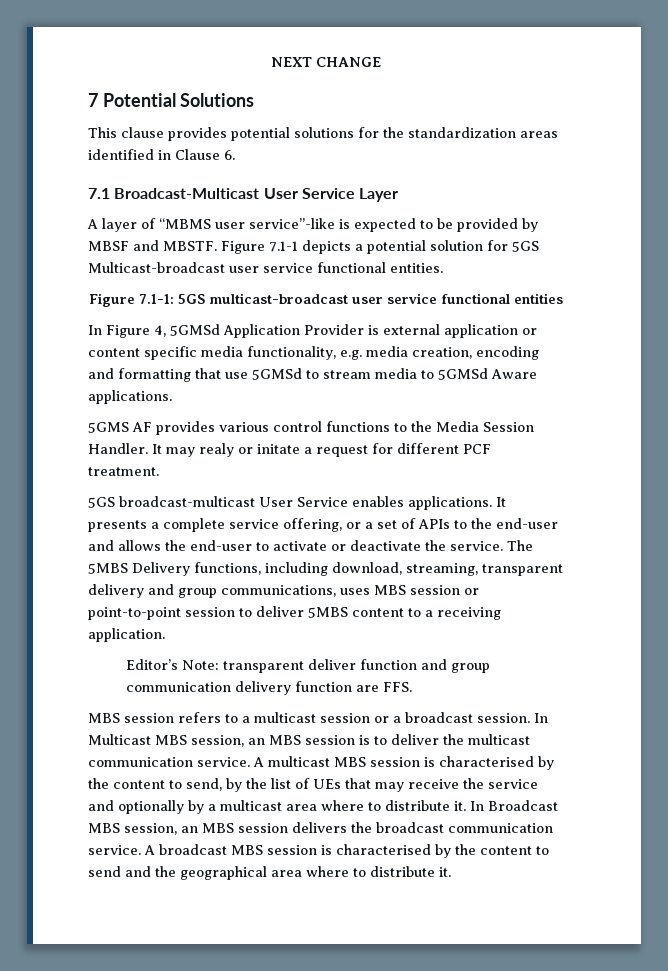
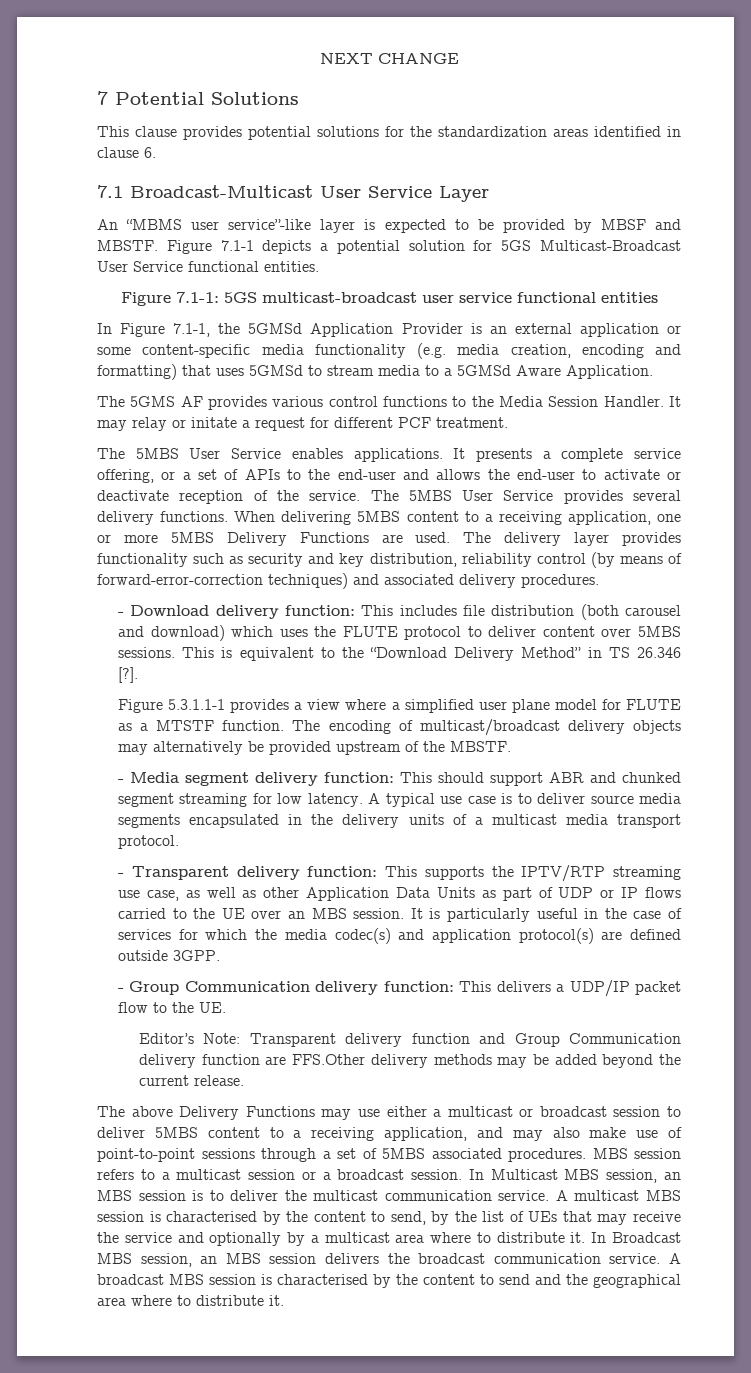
[175,149,220,160] Clause -> [97,147,139,158] clause
[87,218,156,232] A layer of -> [97,219,118,230] An
(335, 223) none -> [320,219,356,233] layer
[88,262,313,273] Multicast-broadcast user service -> [540,240,681,251] [97,261,183,272] Multicast-Broadcast User Service
[154,325,166,337] 4, -> [173,323,241,337] 7.1-1, the
(379, 330) none -> [489,326,507,334] an
[88,346,362,360] content specific media functionality, e.g. -> [97,343,446,359] some content-specific media functionality (e.g.
[118,368,248,382] formatting that use -> [97,364,244,380] formatting) that uses
(434, 374) none -> [444,368,452,376] a
[88,390,172,404] applications. // -> [566,365,653,379] [97,396,125,407] Application. // The
[199,443,234,457] realy -> [132,417,167,431] relay
[88,496,255,508] 5GS broadcast-multicast -> [97,448,179,459] The 5MBS
(421, 545) none -> [179,490,268,504] reception of
[132,562,563,576] [88,584,479,598] [88,607,181,620] Delivery functions, including download, streaming, transparent delivery and group communications, uses MBS session or point-to-point -> [462,490,681,504] [97,511,682,525] [97,532,681,546] [97,552,682,568] [97,573,599,589] [118,604,681,620] [118,625,681,641] [118,647,681,661] [118,667,139,683] [118,699,681,713] [118,719,681,736] [118,741,512,755] [118,772,682,786] [118,793,681,807] [118,814,681,828] [118,835,180,849] [118,865,682,882] [118,887,681,901] [118,908,682,922] [118,928,681,944] [118,950,221,961] [118,980,681,997] [118,1002,227,1013] [139,1033,682,1047] [139,1054,682,1068] [139,1075,245,1086] [97,1106,607,1120] User Service provides several delivery functions. When delivering 5MBS content to a receiving application, one or more 5MBS Delivery Functions are used. The delivery layer provides functionality such as security and key distribution, reliability control (by means of forward-error-correction techniques) and associated delivery procedures. // - Download delivery function: This includes file distribution (both carousel and download) which uses the FLUTE protocol to deliver content over 5MBS sessions. This is equivalent to the “Download Delivery Method” in TS 26.346 [?]. // Figure 5.3.1.1-1 provides a view where a simplified user plane model for FLUTE as a MTSTF function. The encoding of multicast/broadcast delivery objects may alternatively be provided upstream of the MBSTF. // - Media segment delivery function: This should support ABR and chunked segment streaming for low latency. A typical use case is to deliver source media segments encapsulated in the delivery units of a multicast media transport protocol. // - Transparent delivery function: This supports the IPTV/RTP streaming use case, as well as other Application Data Units as part of UDP or IP flows carried to the UE over an MBS session. It is particularly useful in the case of services for which the media codec(s) and application protocol(s) are defined outside 3GPP. // - Group Communication delivery function: This delivers a UDP/IP packet flow to the UE. // Editor’s Note: Transparent delivery function and Group Communication delivery function are FFS.Other delivery methods may be added beyond the current release. // The above Delivery Functions may use either a multicast or broadcast
[88,628,165,642] [125,659,490,673] [125,681,412,695] application. // Editor’s Note: transparent deliver function and group communication delivery function are FFS. // -> [384,1127,682,1141] [97,1148,586,1162] application, and may also make use of point-to-point sessions through a set of 5MBS associated procedures.

